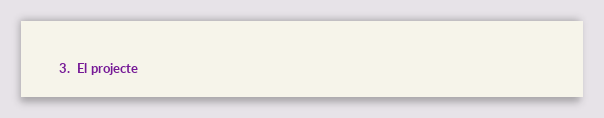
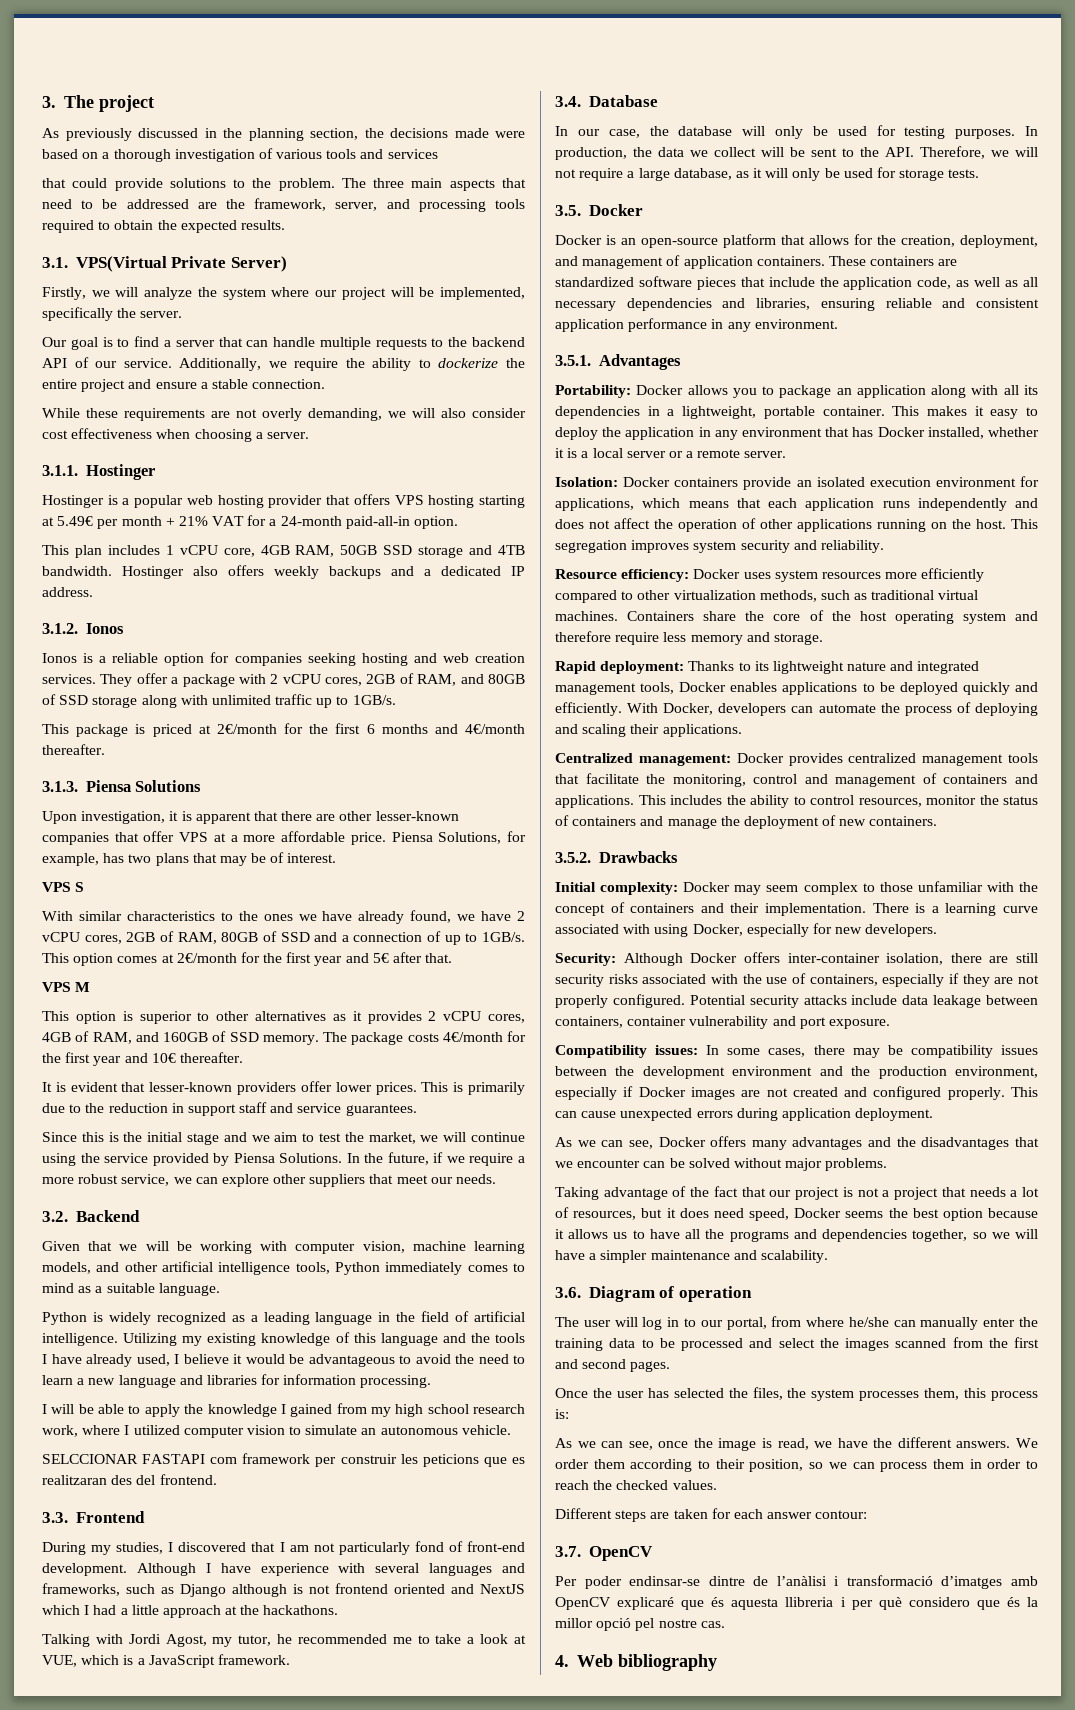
[77,63,138,75] El projecte -> [63,95,154,112] [42,128,525,141] [42,148,438,162] [42,178,526,191] [42,198,525,212] [42,220,285,233] [42,256,287,272] [42,287,525,300] [42,307,183,321] [42,336,525,350] [42,357,525,371] [42,379,326,392] [42,408,526,421] [42,428,309,442] [42,464,155,480] [42,494,525,508] [42,515,459,529] [42,545,525,558] [42,565,525,579] [42,587,93,597] [42,623,124,634] [42,652,525,666] [42,673,525,687] [42,694,396,708] [42,723,525,737] [42,744,105,755] [42,780,202,792] [42,811,459,824] [42,831,526,845] [42,852,337,866] [42,882,85,892] [42,910,525,924] [42,931,526,945] [42,952,453,966] [42,982,91,992] [42,1011,525,1024] [42,1031,526,1045] [42,1052,243,1066] [42,1081,525,1095] [42,1102,417,1116] [42,1132,526,1145] [42,1152,525,1166] [42,1174,497,1187] [42,1210,140,1222] [42,1241,525,1254] [42,1261,525,1275] [42,1283,220,1296] [42,1311,526,1325] [42,1332,526,1346] [42,1354,525,1367] [42,1374,432,1388] [42,1403,525,1417] [42,1425,511,1438] [42,1453,525,1467] [42,1474,217,1485] [42,1511,145,1523] [42,1541,525,1555] [42,1563,525,1576] [42,1583,525,1597] [42,1605,339,1618] [42,1634,527,1647] [42,1654,290,1668] [555,95,658,107] [555,125,1038,139] [555,146,1038,160] [555,167,980,181] [555,204,643,216] [555,234,1038,248] [555,255,958,269] [555,276,1039,290] [555,298,1039,311] [555,318,838,332] [555,354,681,370] [555,385,1038,398] [555,406,1038,419] [555,427,1039,440] [555,448,787,458] [555,476,1039,490] [555,498,1038,511] [555,518,1038,532] [555,540,884,553] [555,568,985,582] [555,590,979,603] [555,610,1038,624] [555,631,823,645] [555,661,980,674] [555,682,1038,695] [555,702,1038,716] [555,724,742,737] [555,753,1038,766] [555,773,1038,787] [555,795,1038,808] [555,815,938,829] [555,851,678,863] [555,881,1038,895] [555,902,1038,916] [555,923,938,937] [555,952,1038,966] [555,973,1039,987] [555,994,1038,1008] [555,1016,890,1029] [555,1045,1038,1058] [555,1066,1038,1079] [555,1086,1038,1100] [555,1108,934,1121] [555,1136,1039,1150] [555,1158,888,1171] [555,1186,1039,1200] [555,1207,1038,1221] [555,1229,1038,1242] [555,1250,828,1263] [555,1286,752,1302] [555,1316,1038,1330] [555,1337,1039,1351] [555,1359,671,1372] [555,1387,1038,1401] [555,1409,569,1419] [555,1437,1038,1451] [555,1459,1038,1472] [555,1480,717,1490] [555,1508,868,1522] [555,1546,653,1561] [555,1575,1038,1589] [555,1597,1038,1610] [555,1618,725,1631] [555,1654,717,1671] The project // As previously discussed in the planning section, the decisions made were based on a thorough investigation of various tools and services // that could provide solutions to the problem. The three main aspects that need to be addressed are the framework, server, and processing tools required to obtain the expected results. // 3.1. VPS(Virtual Private Server) // Firstly, we will analyze the system where our project will be implemented, specifically the server. // Our goal is to find a server that can handle multiple requests to the backend API of our service. Additionally, we require the ability to dockerize the entire project and ensure a stable connection. // While these requirements are not overly demanding, we will also consider cost effectiveness when choosing a server. // 3.1.1. Hostinger // Hostinger is a popular web hosting provider that offers VPS hosting starting at 5.49€ per month + 21% VAT for a 24-month paid-all-in option. // This plan includes 1 vCPU core, 4GB RAM, 50GB SSD storage and 4TB bandwidth. Hostinger also offers weekly backups and a dedicated IP address. // 3.1.2. Ionos // Ionos is a reliable option for companies seeking hosting and web creation services. They offer a package with 2 vCPU cores, 2GB of RAM, and 80GB of SSD storage along with unlimited traffic up to 1GB/s. // This package is priced at 2€/month for the first 6 months and 4€/month thereafter. // 3.1.3. Piensa Solutions // Upon investigation, it is apparent that there are other lesser-known companies that offer VPS at a more affordable price. Piensa Solutions, for example, has two plans that may be of interest. // VPS S // With similar characteristics to the ones we have already found, we have 2 vCPU cores, 2GB of RAM, 80GB of SSD and a connection of up to 1GB/s. This option comes at 2€/month for the first year and 5€ after that. // VPS M // This option is superior to other alternatives as it provides 2 vCPU cores, 4GB of RAM, and 160GB of SSD memory. The package costs 4€/month for the first year and 10€ thereafter. // It is evident that lesser-known providers offer lower prices. This is primarily due to the reduction in support staff and service guarantees. // Since this is the initial stage and we aim to test the market, we will continue using the service provided by Piensa Solutions. In the future, if we require a more robust service, we can explore other suppliers that meet our needs. // 3.2. Backend // Given that we will be working with computer vision, machine learning models, and other artificial intelligence tools, Python immediately comes to mind as a suitable language. // Python is widely recognized as a leading language in the field of artificial intelligence. Utilizing my existing knowledge of this language and the tools I have already used, I believe it would be advantageous to avoid the need to learn a new language and libraries for information processing. // I will be able to apply the knowledge I gained from my high school research work, where I utilized computer vision to simulate an autonomous vehicle. // SELCCIONAR FASTAPI com framework per construir les peticions que es realitzaran des del frontend. // 3.3. Frontend // During my studies, I discovered that I am not particularly fond of front-end development. Although I have experience with several languages and frameworks, such as Django although is not frontend oriented and NextJS which I had a little approach at the hackathons. // Talking with Jordi Agost, my tutor, he recommended me to take a look at VUE, which is a JavaScript framework. // 3.4. Database // In our case, the database will only be used for testing purposes. In production, the data we collect will be sent to the API. Therefore, we will not require a large database, as it will only be used for storage tests. // 3.5. Docker // Docker is an open-source platform that allows for the creation, deployment, and management of application containers. These containers are standardized software pieces that include the application code, as well as all necessary dependencies and libraries, ensuring reliable and consistent application performance in any environment. // 3.5.1. Advantages // Portability: Docker allows you to package an application along with all its dependencies in a lightweight, portable container. This makes it easy to deploy the application in any environment that has Docker installed, whether it is a local server or a remote server. // Isolation: Docker containers provide an isolated execution environment for applications, which means that each application runs independently and does not affect the operation of other applications running on the host. This segregation improves system security and reliability. // Resource efficiency: Docker uses system resources more efficiently compared to other virtualization methods, such as traditional virtual machines. Containers share the core of the host operating system and therefore require less memory and storage. // Rapid deployment: Thanks to its lightweight nature and integrated management tools, Docker enables applications to be deployed quickly and efficiently. With Docker, developers can automate the process of deploying and scaling their applications. // Centralized management: Docker provides centralized management tools that facilitate the monitoring, control and management of containers and applications. This includes the ability to control resources, monitor the status of containers and manage the deployment of new containers. // 3.5.2. Drawbacks // Initial complexity: Docker may seem complex to those unfamiliar with the concept of containers and their implementation. There is a learning curve associated with using Docker, especially for new developers. // Security: Although Docker offers inter-container isolation, there are still security risks associated with the use of containers, especially if they are not properly configured. Potential security attacks include data leakage between containers, container vulnerability and port exposure. // Compatibility issues: In some cases, there may be compatibility issues between the development environment and the production environment, especially if Docker images are not created and configured properly. This can cause unexpected errors during application deployment. // As we can see, Docker offers many advantages and the disadvantages that we encounter can be solved without major problems. // Taking advantage of the fact that our project is not a project that needs a lot of resources, but it does need speed, Docker seems the best option because it allows us to have all the programs and dependencies together, so we will have a simpler maintenance and scalability. // 3.6. Diagram of operation // The user will log in to our portal, from where he/she can manually enter the training data to be processed and select the images scanned from the first and second pages. // Once the user has selected the files, the system processes them, this process is: // As we can see, once the image is read, we have the different answers. We order them according to their position, so we can process them in order to reach the checked values. // Different steps are taken for each answer contour: // 3.7. OpenCV // Per poder endinsar-se dintre de l’anàlisi i transformació d’imatges amb OpenCV explicaré que és aquesta llibreria i per què considero que és la millor opció pel nostre cas. // 4. Web bibliography

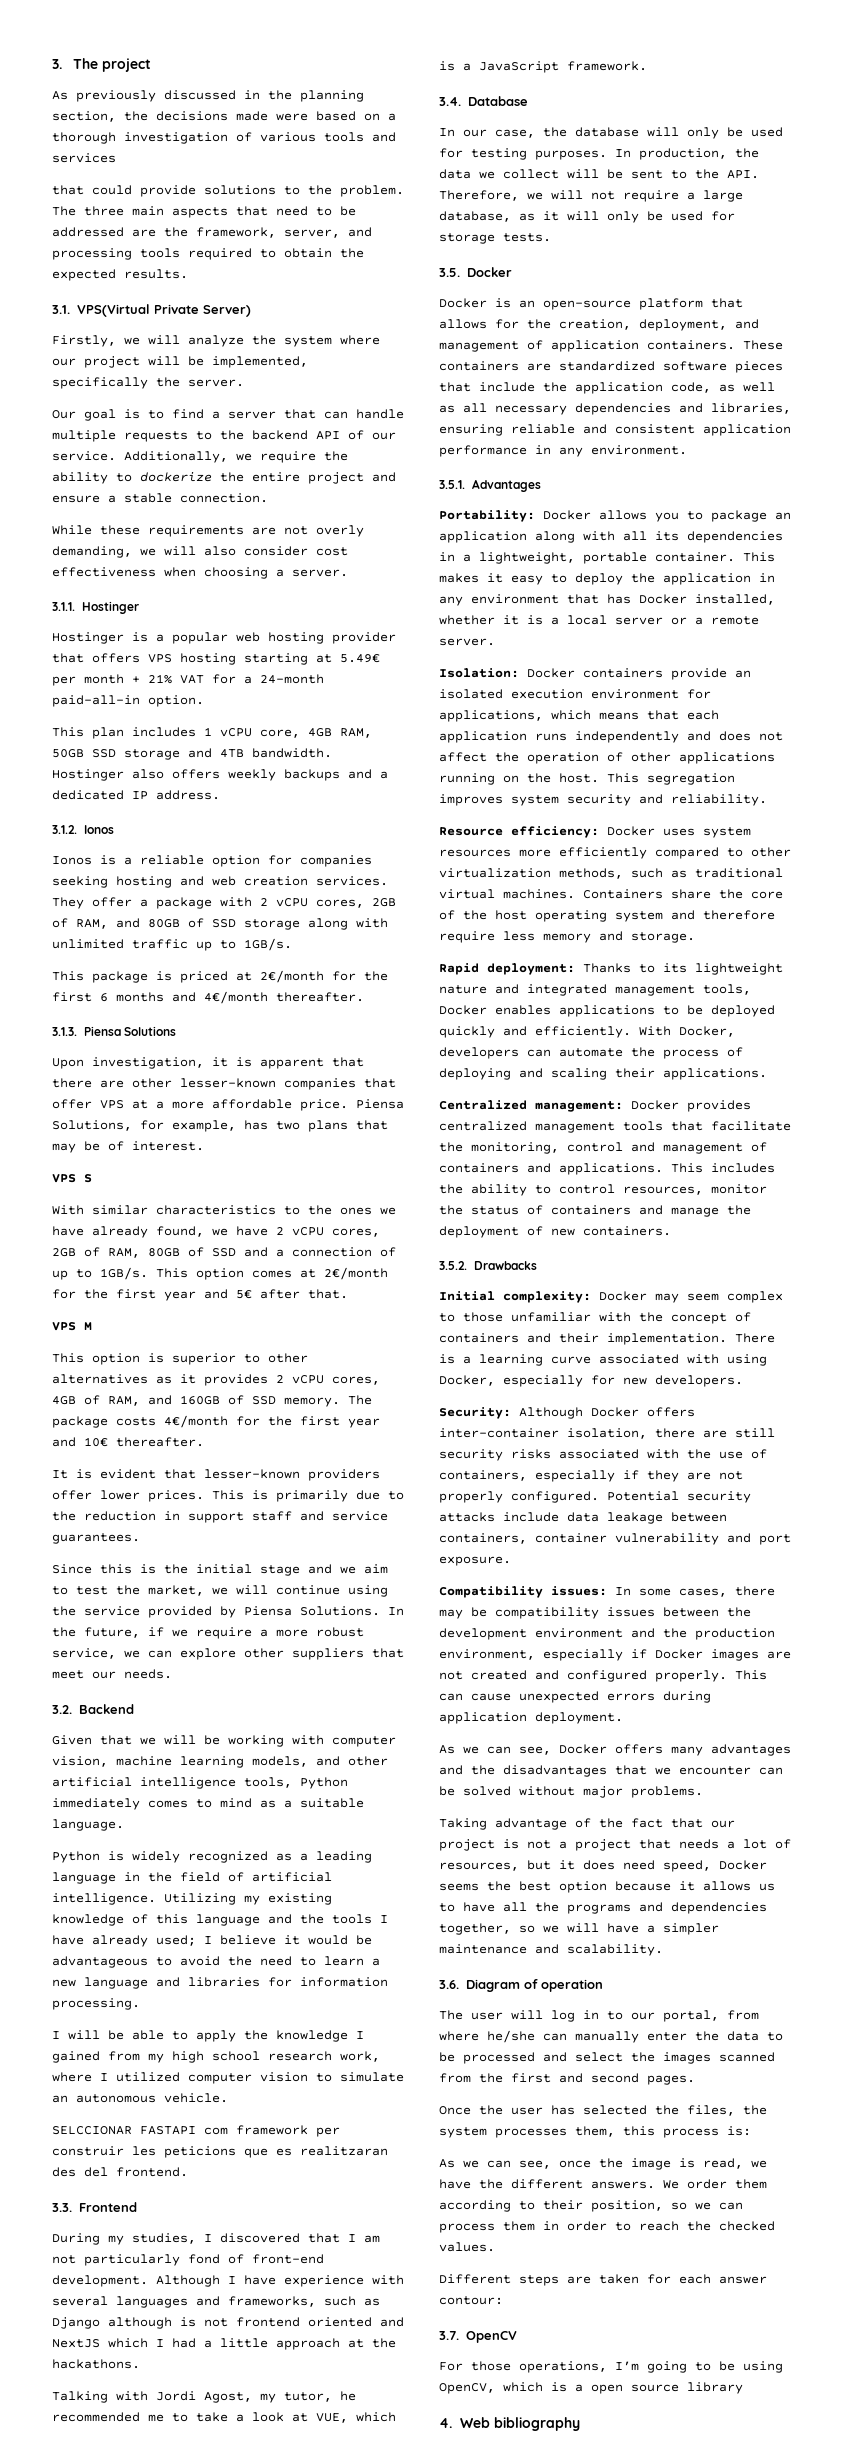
[136,1354,170,1366] used, -> [156,1935,196,1946] used;
[555,1338,603,1351] training -> (719, 2036) none
[555,1575,1038,1589] [555,1597,1038,1610] [555,1618,725,1631] Per poder endinsar-se dintre de l’anàlisi i transformació d’imatges amb OpenCV explicaré que és aquesta llibreria i per què considero que és la millor opció pel nostre cas. -> [439,2361,783,2373] [439,2382,743,2394] For those operations, I’m going to be using OpenCV, which is a open source library

